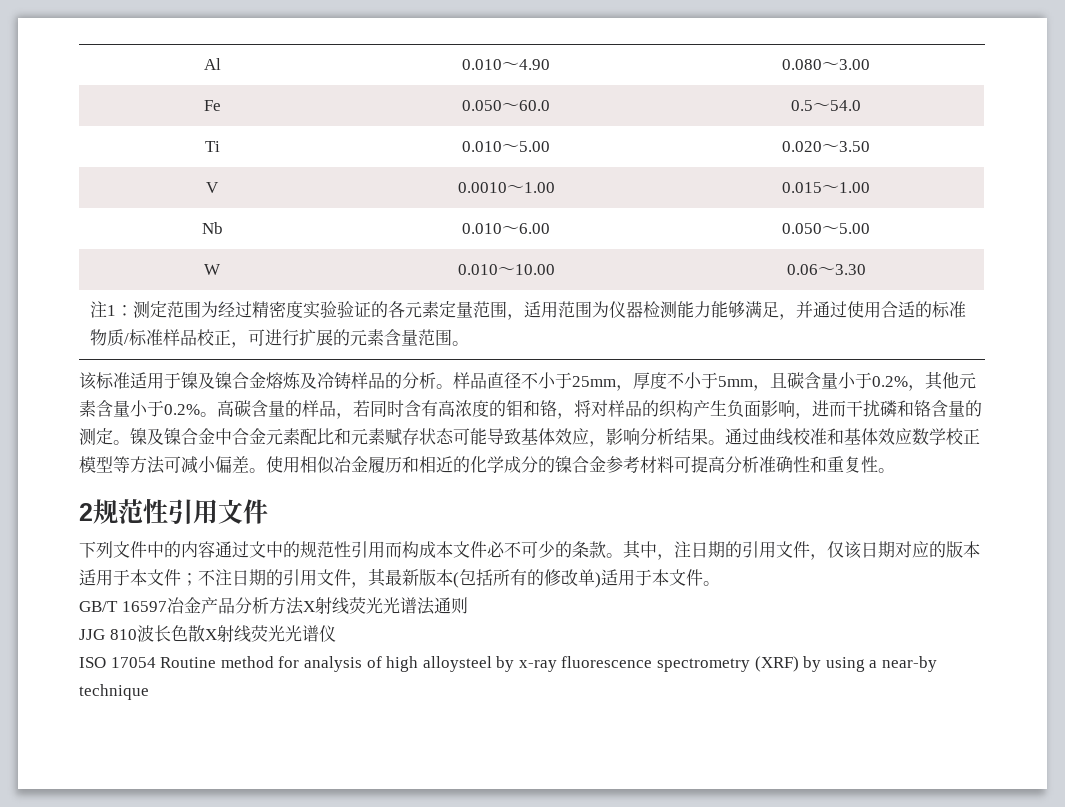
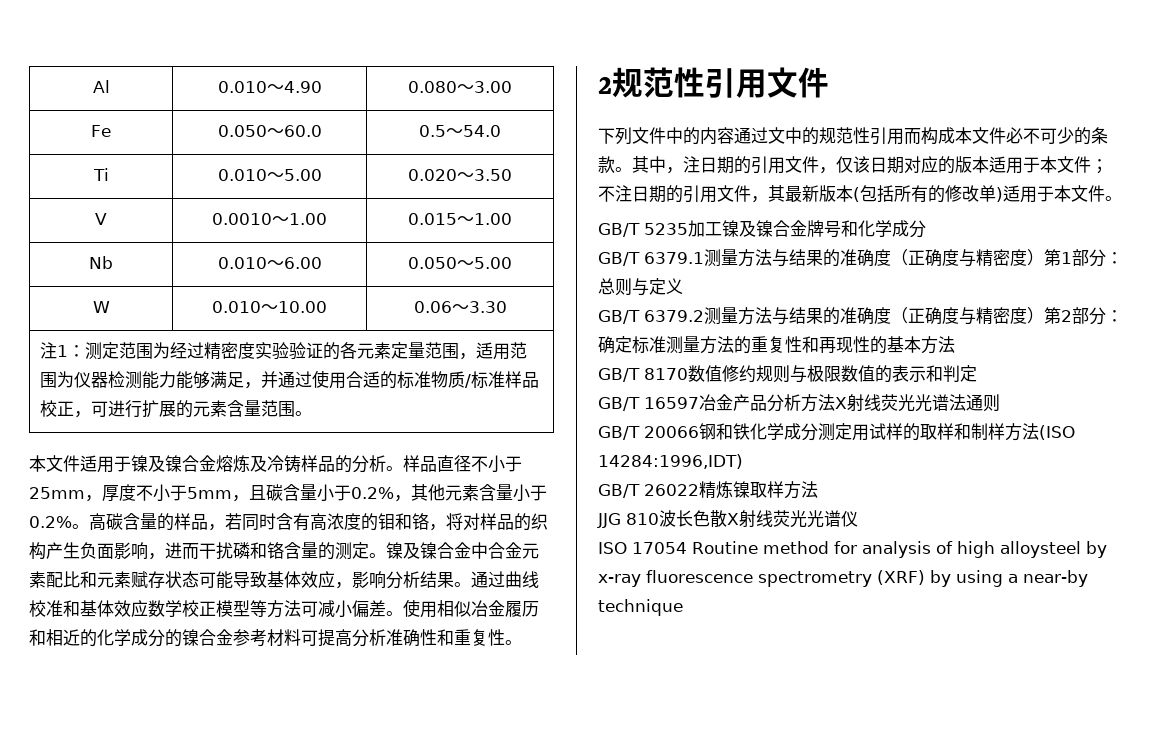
[79,372,130,390] 该标准 -> [29,455,80,472] 本文件
(720, 583) none -> [598,220,926,238] [598,249,1123,267] [598,278,683,296] [598,307,1123,325] [598,336,955,354] [598,365,977,383] // GB/T 5235加工镍及镍合金牌号和化学成分 // GB/T 6379.1测量方法与结果的准确度（正确度与精密度）第1部分：总则与定义 // GB/T 6379.2测量方法与结果的准确度（正确度与精密度）第2部分：确定标准测量方法的重复性和再现性的基本方法 // GB/T 8170数值修约规则与极限数值的表示和判定
(468, 605) none -> [598,423,1075,441] [598,454,743,469] [598,481,818,499] // GB/T 20066钢和铁化学成分测定用试样的取样和制样方法(ISO 14284:1996,IDT) // GB/T 26022精炼镍取样方法

